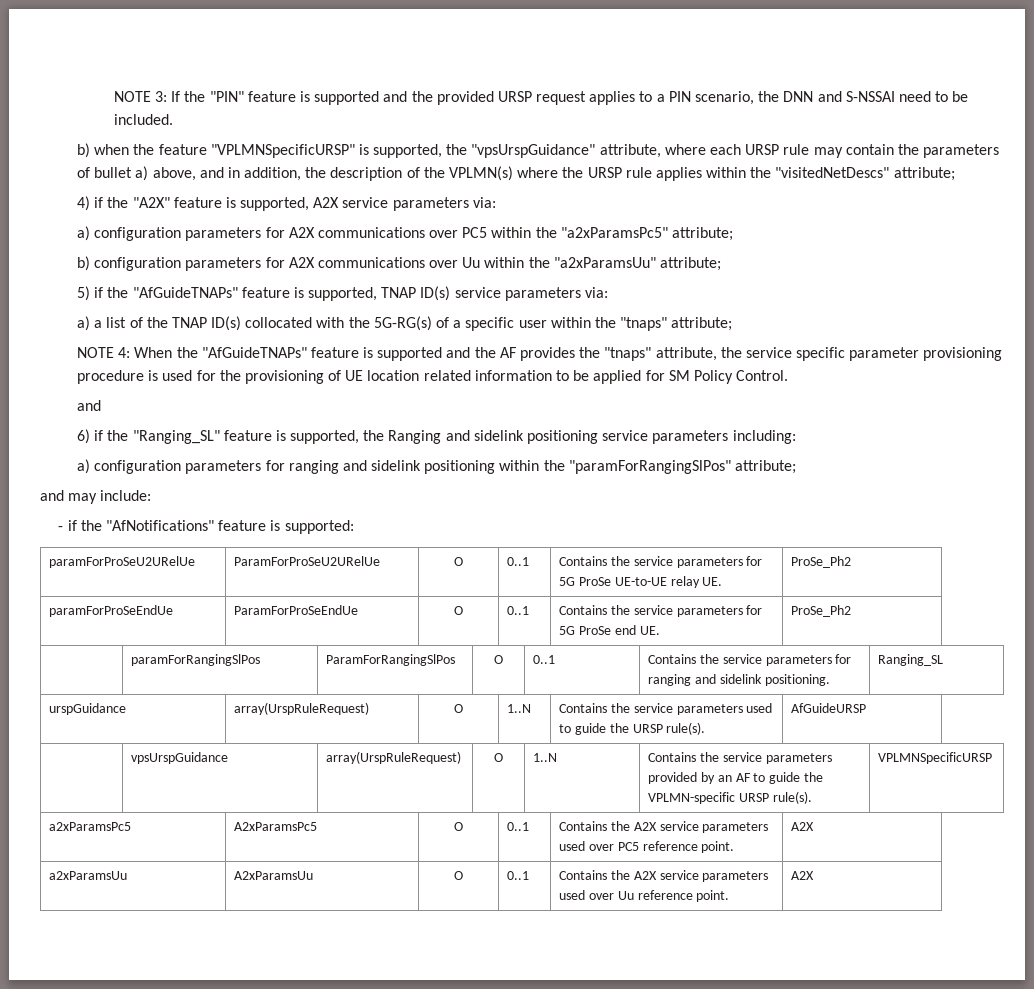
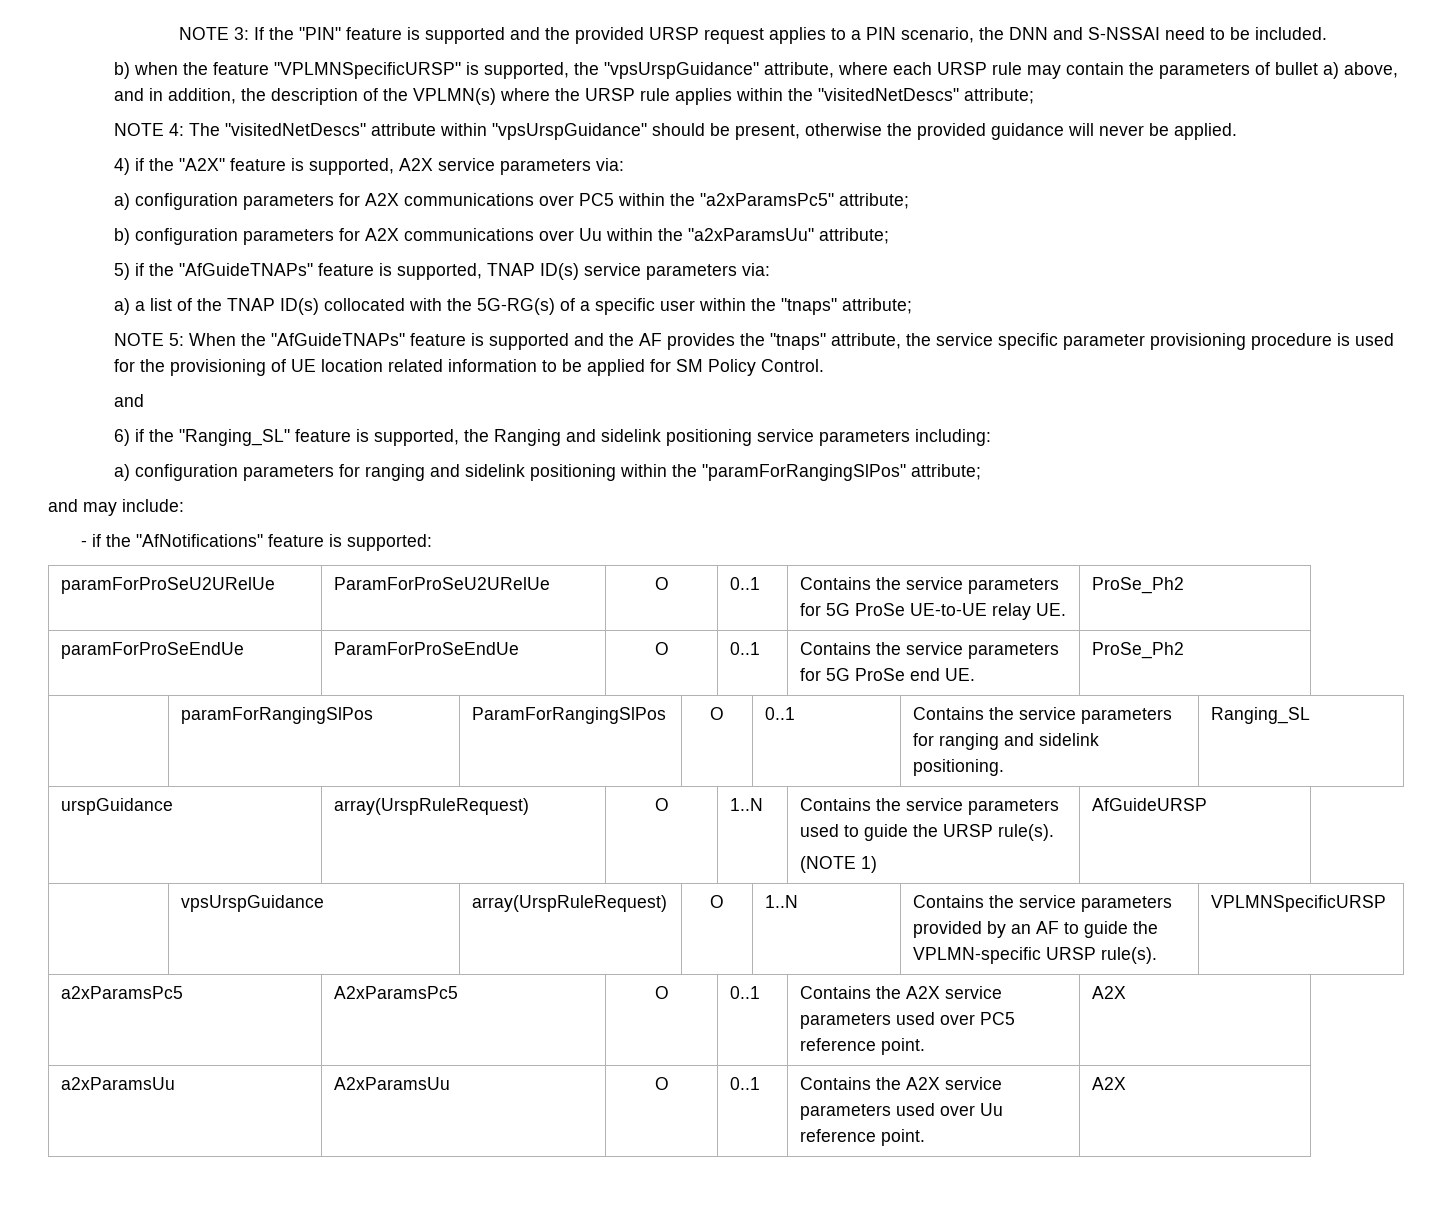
(955, 174) none -> [113,123,1237,140] // NOTE 4: The "visitedNetDescs" attribute within "vpsUrspGuidance" should be present, otherwise the provided guidance will never be applied.
[118,347,131,358] 4: -> [168,333,184,346] 5:
(706, 728) none -> [800,856,878,873] // (NOTE 1)

